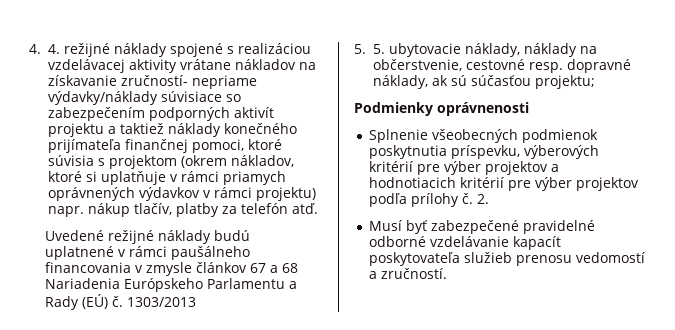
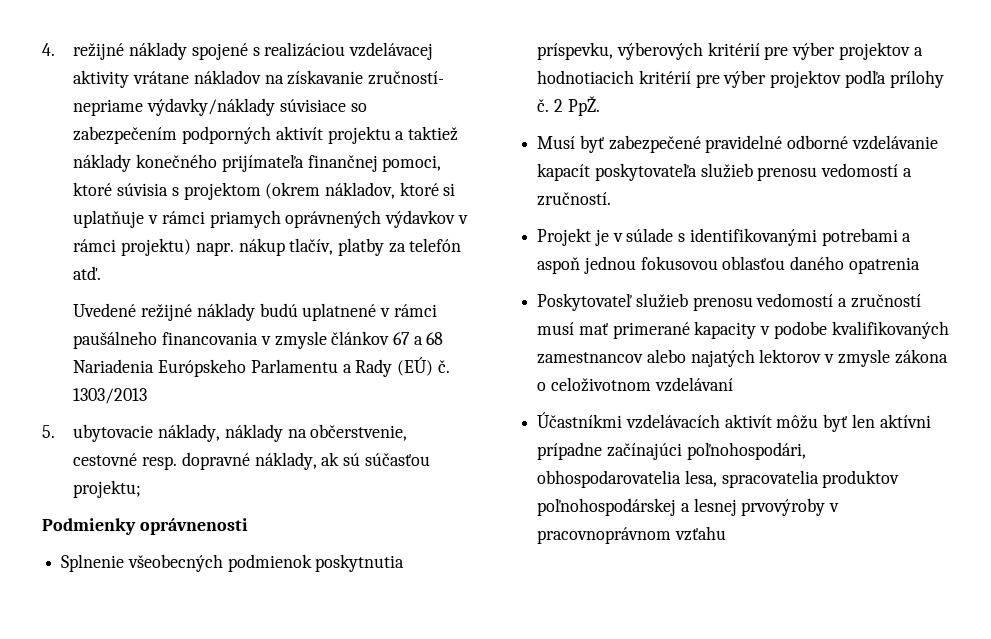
[29,44,60,54] 4. 4. -> [42,43,55,56] 4.
[372,44,385,54] 5. -> (55, 431) none
[476,194,489,204] 2. -> [553,96,600,116] 2 PpŽ.
(447, 273) none -> [537,228,912,246] [537,256,920,274] [537,293,921,311] [537,321,949,339] [537,349,948,367] [537,377,733,392] [537,412,931,432] [537,442,806,460] [537,470,900,488] [537,498,840,516] [537,526,726,544] // Projekt je v súlade s identifikovanými potrebami a aspoň jednou fokusovou oblasťou daného opatrenia // Poskytovateľ služieb prenosu vedomostí a zručností musí mať primerané kapacity v podobe kvalifikovaných zamestnancov alebo najatých lektorov v zmysle zákona o celoživotnom vzdelávaní // Účastníkmi vzdelávacích aktivít môžu byť len aktívni prípadne začínajúci poľnohospodári, obhospodarovatelia lesa, spracovatelia produktov poľnohospodárskej a lesnej prvovýroby v pracovnoprávnom vzťahu

